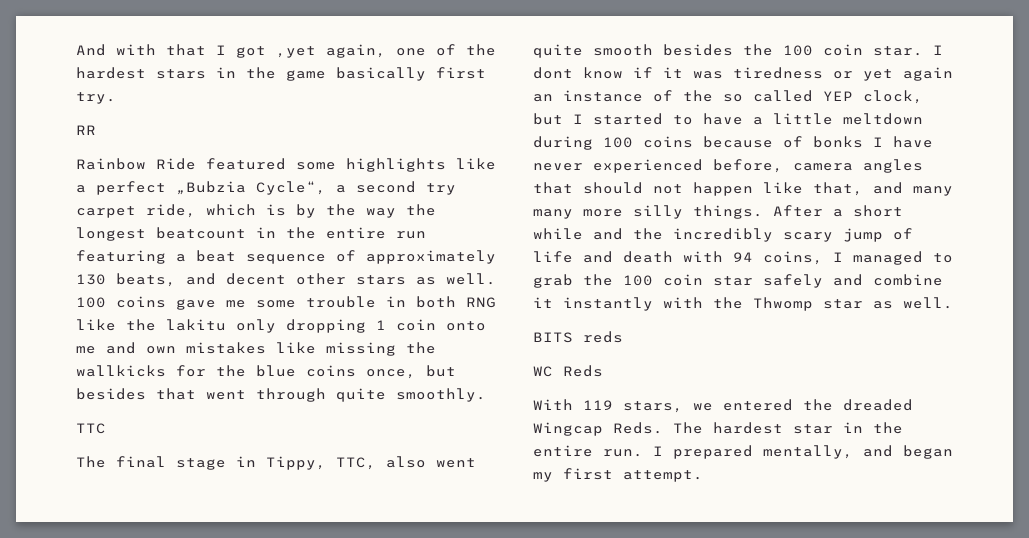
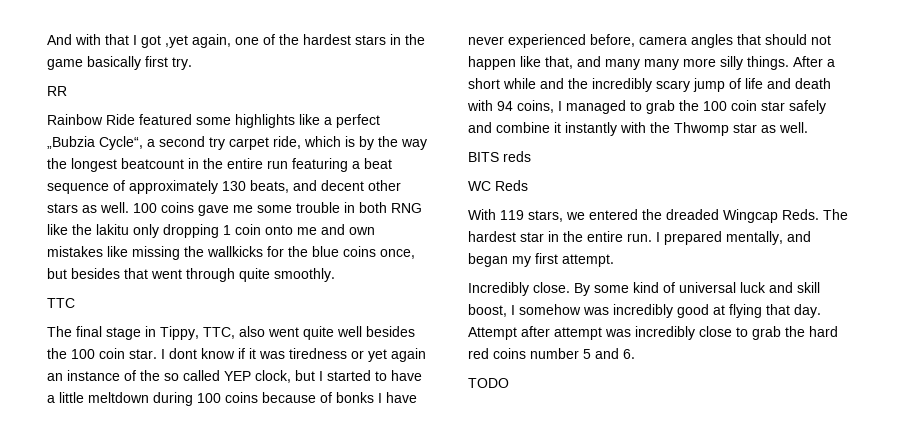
[593,44,653,56] smooth -> [337,326,362,337] well
(703, 476) none -> [468,282,820,296] [468,304,821,318] [468,326,838,340] [468,348,635,359] [468,378,509,388] // Incredibly close. By some kind of universal luck and skill boost, I somehow was incredibly good at flying that day. Attempt after attempt was incredibly close to grab the hard red coins number 5 and 6. // TODO

